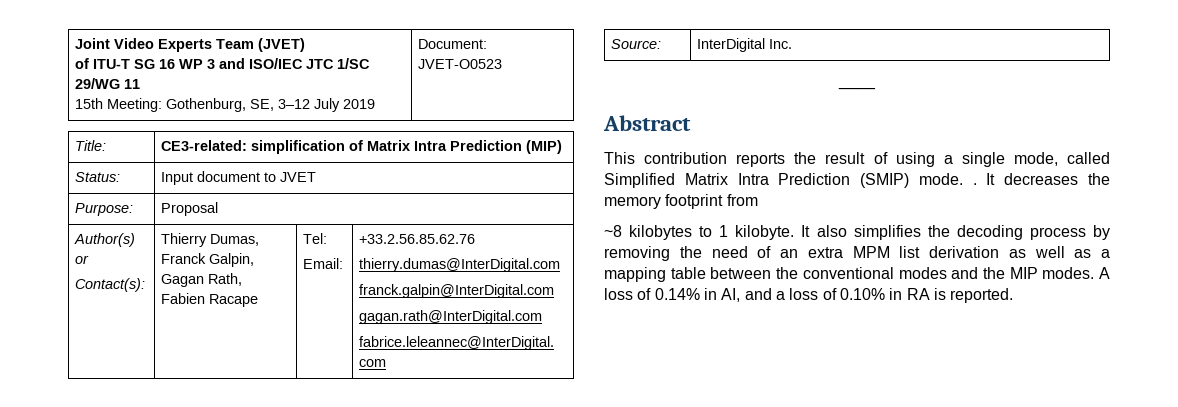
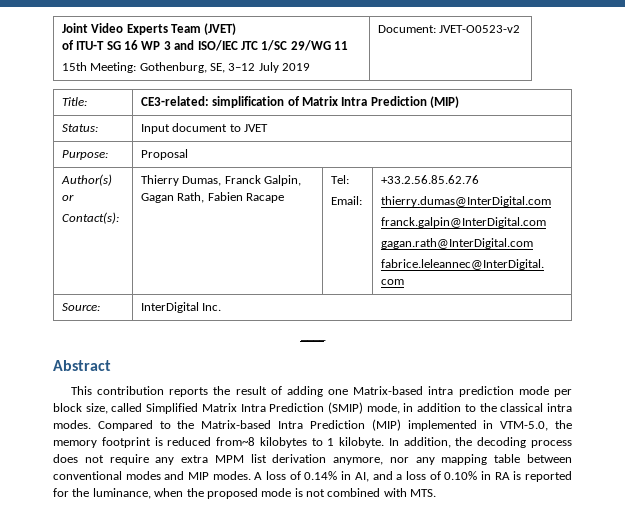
[418,59,503,69] JVET-O0523 -> [439,25,521,33] JVET-O0523-v2
[895,152,1058,167] using a single mode, -> [286,386,572,397] [53,403,108,414] adding one Matrix-based intra prediction mode per block size,
[918,173,1110,185] [604,194,758,209] [604,225,1110,240] [604,246,1110,261] mode. . It decreases the memory footprint from // ~8 kilobytes to 1 kilobyte. It also simplifies the decoding process by removing the need of an extra MPM list derivation as well as a -> [366,403,573,414] [53,419,572,431] [53,437,572,448] [53,454,435,465] mode, in addition to the classical intra modes. Compared to the Matrix-based Intra Prediction (MIP) implemented in VTM-5.0, the memory footprint is reduced from~8 kilobytes to 1 kilobyte. In addition, the decoding process does not require any extra MPM list derivation anymore, nor any
[776,267,799,279] the -> (572, 458) none
[982,267,1005,279] the -> (185, 475) none
[950,288,1014,303] reported. -> [524,471,572,482] [53,488,437,499] reported for the luminance, when the proposed mode is not combined with MTS.

